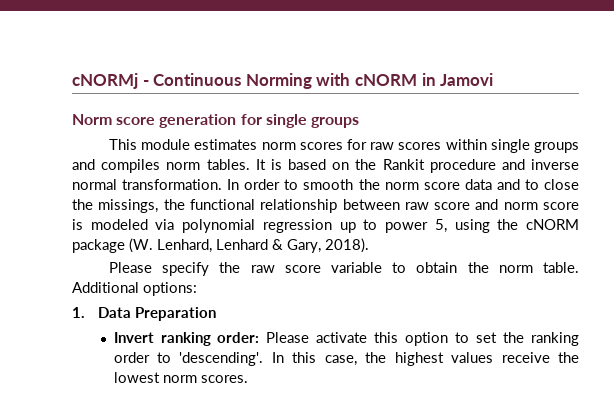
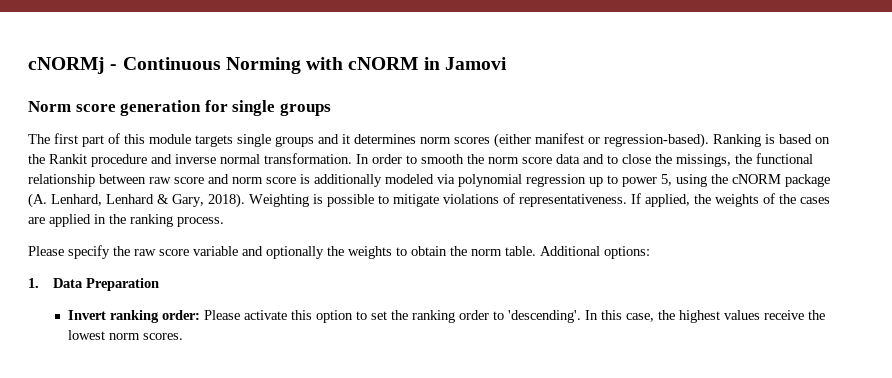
[109,139,579,153] [72,159,266,173] This module estimates norm scores for raw scores within single groups and compiles norm tables. It -> [28,133,761,148] The first part of this module targets single groups and it determines norm scores (either manifest or regression-based). Ranking
(83, 224) none -> [314,174,382,187] additionally
[129,238,153,253] (W. -> [28,193,47,208] (A.
(369, 245) none -> [249,193,830,207] [28,214,224,227] Weighting is possible to mitigate violations of representativeness. If applied, the weights of the cases are applied in the ranking process.
(383, 267) none -> [242,246,392,259] and optionally the weights

